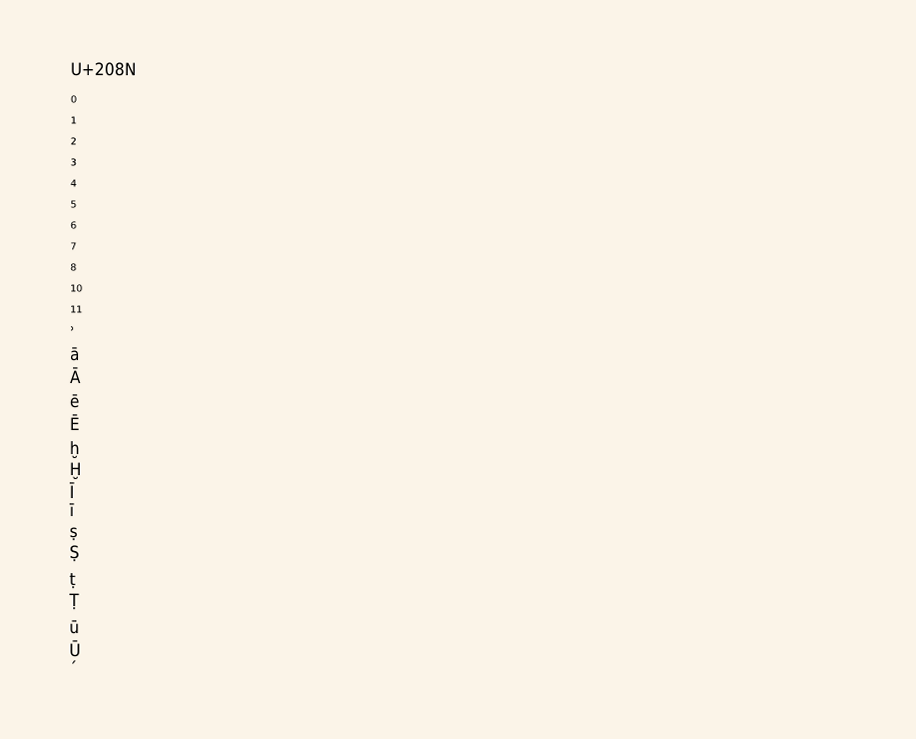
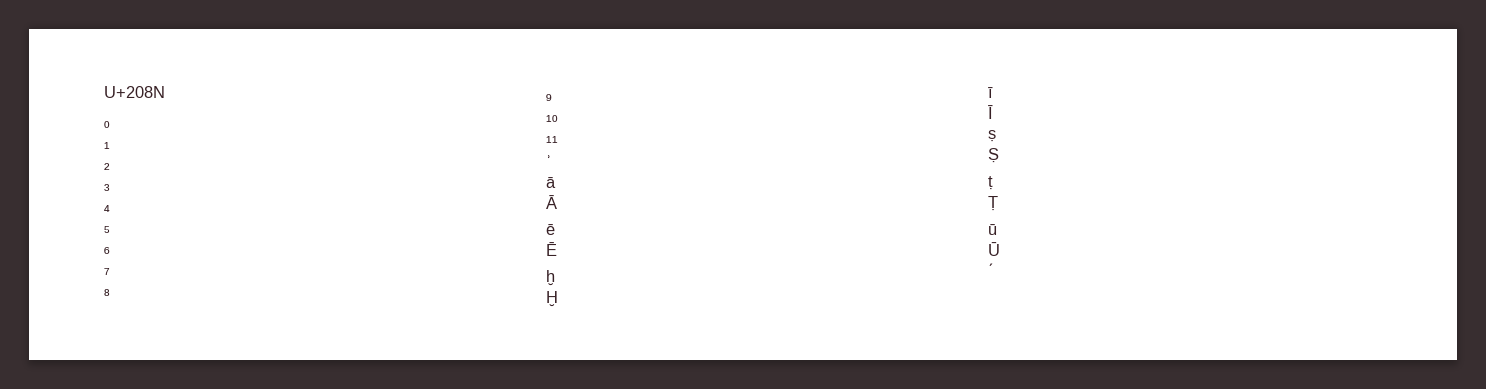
(77, 267) none -> [546,94,552,101] // ₉
(82, 471) none -> [988,87,993,98] // ī
[68,503,75,517] // ī -> (993, 112) none

